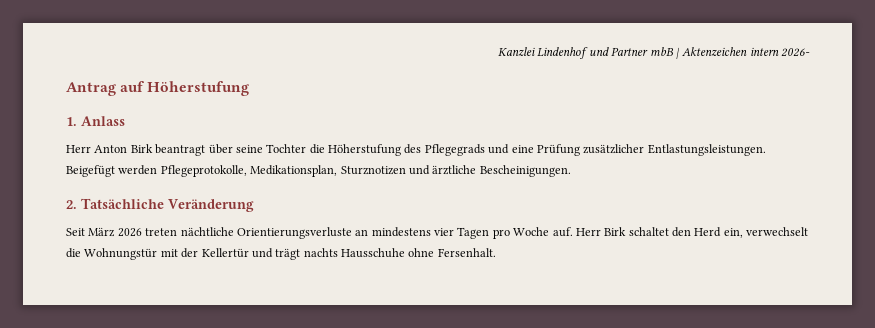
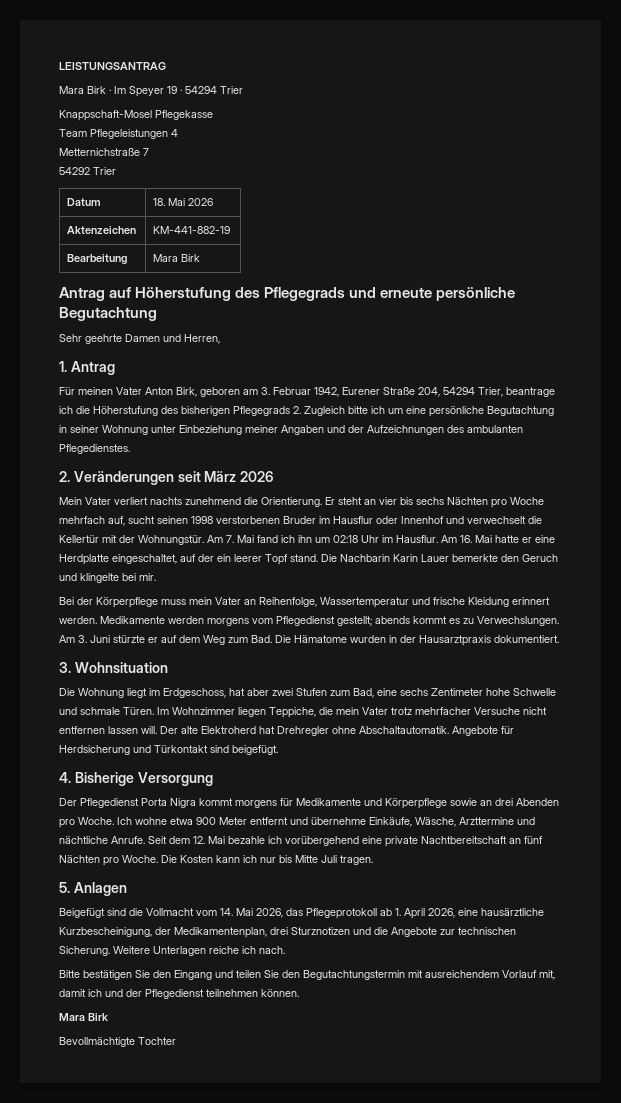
[498,47,810,59] [66,81,250,96] [66,116,125,126] [66,144,766,156] [66,165,571,177] [66,198,254,212] [66,227,809,239] [66,248,496,260] Kanzlei Lindenhof und Partner mbB | Aktenzeichen intern 2026- // Antrag auf Höherstufung // 1. Anlass // Herr Anton Birk beantragt über seine Tochter die Höherstufung des Pflegegrads und eine Prüfung zusätzlicher Entlastungsleistungen. Beigefügt werden Pflegeprotokolle, Medikationsplan, Sturznotizen und ärztliche Bescheinigungen. // 2. Tatsächliche Veränderung // Seit März 2026 treten nächtliche Orientierungsverluste an mindestens vier Tagen pro Woche auf. Herr Birk schaltet den Herd ein, verwechselt die Wohnungstür mit der Kellertür und trägt nachts Hausschuhe ohne Fersenhalt. -> [59,62,166,70] [59,86,243,97] [59,110,213,121] [59,129,178,139] [59,148,149,156] [59,167,116,175] [67,198,102,206] [153,198,214,206] [67,226,137,234] [153,226,231,234] [67,254,128,265] [153,254,201,262] [59,287,516,301] [59,307,157,321] [59,334,220,344] [59,361,115,375] [59,387,555,397] [59,406,554,417] [59,425,523,435] [59,444,130,454] [59,471,274,485] [59,497,544,508] [59,516,542,526] [59,535,555,545] [59,554,558,565] [59,573,156,583] [59,597,550,608] [59,616,559,626] [59,635,559,646] [59,662,168,673] [59,688,556,698] [59,707,547,718] [59,726,514,736] [59,745,278,755] [59,772,213,786] [59,798,559,809] [59,817,535,828] [59,836,543,847] [59,855,373,866] [59,882,127,896] [59,908,544,919] [59,927,516,938] [59,946,285,956] [59,970,555,980] [59,989,299,999] [59,1013,108,1021] [59,1037,176,1047] LEISTUNGSANTRAG // Mara Birk · Im Speyer 19 · 54294 Trier // Knappschaft-Mosel Pflegekasse // Team Pflegeleistungen 4 // Metternichstraße 7 // 54292 Trier // Datum | 18. Mai 2026 // Aktenzeichen | KM-441-882-19 // Bearbeitung | Mara Birk // Antrag auf Höherstufung des Pflegegrads und erneute persönliche Begutachtung // Sehr geehrte Damen und Herren, // 1. Antrag // Für meinen Vater Anton Birk, geboren am 3. Februar 1942, Eurener Straße 204, 54294 Trier, beantrage ich die Höherstufung des bisherigen Pflegegrads 2. Zugleich bitte ich um eine persönliche Begutachtung in seiner Wohnung unter Einbeziehung meiner Angaben und der Aufzeichnungen des ambulanten Pflegedienstes. // 2. Veränderungen seit März 2026 // Mein Vater verliert nachts zunehmend die Orientierung. Er steht an vier bis sechs Nächten pro Woche mehrfach auf, sucht seinen 1998 verstorbenen Bruder im Hausflur oder Innenhof und verwechselt die Kellertür mit der Wohnungstür. Am 7. Mai fand ich ihn um 02:18 Uhr im Hausflur. Am 16. Mai hatte er eine Herdplatte eingeschaltet, auf der ein leerer Topf stand. Die Nachbarin Karin Lauer bemerkte den Geruch und klingelte bei mir. // Bei der Körperpflege muss mein Vater an Reihenfolge, Wassertemperatur und frische Kleidung erinnert werden. Medikamente werden morgens vom Pflegedienst gestellt; abends kommt es zu Verwechslungen. Am 3. Juni stürzte er auf dem Weg zum Bad. Die Hämatome wurden in der Hausarztpraxis dokumentiert. // 3. Wohnsituation // Die Wohnung liegt im Erdgeschoss, hat aber zwei Stufen zum Bad, eine sechs Zentimeter hohe Schwelle und schmale Türen. Im Wohnzimmer liegen Teppiche, die mein Vater trotz mehrfacher Versuche nicht entfernen lassen will. Der alte Elektroherd hat Drehregler ohne Abschaltautomatik. Angebote für Herdsicherung und Türkontakt sind beigefügt. // 4. Bisherige Versorgung // Der Pflegedienst Porta Nigra kommt morgens für Medikamente und Körperpflege sowie an drei Abenden pro Woche. Ich wohne etwa 900 Meter entfernt und übernehme Einkäufe, Wäsche, Arzttermine und nächtliche Anrufe. Seit dem 12. Mai bezahle ich vorübergehend eine private Nachtbereitschaft an fünf Nächten pro Woche. Die Kosten kann ich nur bis Mitte Juli tragen. // 5. Anlagen // Beigefügt sind die Vollmacht vom 14. Mai 2026, das Pflegeprotokoll ab 1. April 2026, eine hausärztliche Kurzbescheinigung, der Medikamentenplan, drei Sturznotizen und die Angebote zur technischen Sicherung. Weitere Unterlagen reiche ich nach. // Bitte bestätigen Sie den Eingang und teilen Sie den Begutachtungstermin mit ausreichendem Vorlauf mit, damit ich und der Pflegedienst teilnehmen können. // Mara Birk // Bevollmächtigte Tochter

